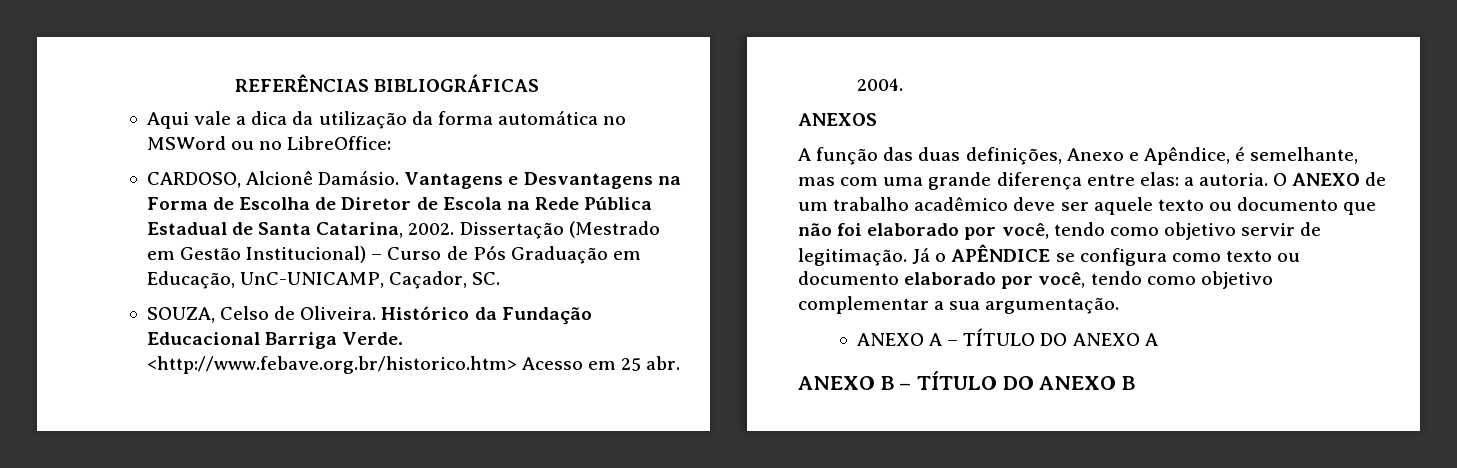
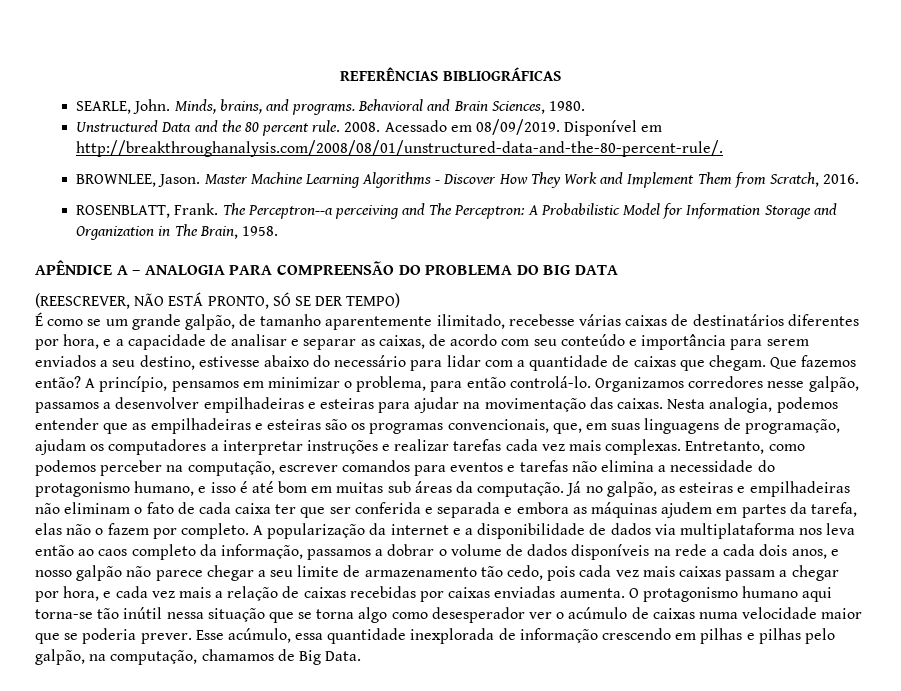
[146,111,627,129] [146,136,392,150] [146,171,681,189] [146,197,653,210] [146,221,660,239] [146,245,641,264] [146,271,501,289] [146,306,592,325] [146,332,404,349] [146,356,681,374] [856,78,903,91] [798,113,877,126] [798,147,1359,165] [798,172,1387,190] [798,197,1377,215] [798,222,1322,240] [798,244,1301,266] [798,271,1273,289] [798,296,1120,314] [856,328,1158,346] [798,371,1136,390] Aqui vale a dica da utilização da forma automática no MSWord ou no LibreOffice: // CARDOSO, Alcionê Damásio. Vantagens e Desvantagens na Forma de Escolha de Diretor de Escola na Rede Pública Estadual de Santa Catarina, 2002. Dissertação (Mestrado em Gestão Institucional) – Curso de Pós Graduação em Educação, UnC-UNICAMP, Caçador, SC. // SOUZA, Celso de Oliveira. Histórico da Fundação Educacional Barriga Verde. <http://www.febave.org.br/historico.htm> Acesso em 25 abr. 2004. // ANEXOS // A função das duas definições, Anexo e Apêndice, é semelhante, mas com uma grande diferença entre elas: a autoria. O ANEXO de um trabalho acadêmico deve ser aquele texto ou documento que não foi elaborado por você, tendo como objetivo servir de legitimação. Já o APÊNDICE se configura como texto ou documento elaborado por você, tendo como objetivo complementar a sua argumentação. // ANEXO A – TÍTULO DO ANEXO A // ANEXO B – TÍTULO DO ANEXO B -> [76,99,586,115] [76,119,663,136] [76,140,724,157] [76,172,860,188] [76,203,837,219] [76,224,278,240] [35,260,618,275] [35,292,401,309] [35,312,859,330] [35,334,809,350] [35,355,857,371] [35,376,859,392] [35,397,838,413] [35,418,840,434] [35,439,805,455] [35,460,775,476] [35,481,850,497] [35,502,857,518] [35,523,856,539] [35,544,839,560] [35,565,839,581] [35,586,833,602] [35,607,863,623] [35,628,835,644] [35,649,362,665] SEARLE, John. Minds, brains, and programs. Behavioral and Brain Sciences, 1980. // Unstructured Data and the 80 percent rule. 2008. Acessado em 08/09/2019. Disponível em http://breakthroughanalysis.com/2008/08/01/unstructured-data-and-the-80-percent-rule/. // BROWNLEE, Jason. Master Machine Learning Algorithms - Discover How They Work and Implement Them from Scratch, 2016. // ROSENBLATT, Frank. The Perceptron--a perceiving and The Perceptron: A Probabilistic Model for Information Storage and Organization in The Brain, 1958. // APÊNDICE A – ANALOGIA PARA COMPREENSÃO DO PROBLEMA DO BIG DATA // (REESCREVER, NÃO ESTÁ PRONTO, SÓ SE DER TEMPO) // É como se um grande galpão, de tamanho aparentemente ilimitado, recebesse várias caixas de destinatários diferentes por hora, e a capacidade de analisar e separar as caixas, de acordo com seu conteúdo e importância para serem enviados a seu destino, estivesse abaixo do necessário para lidar com a quantidade de caixas que chegam. Que fazemos então? A princípio, pensamos em minimizar o problema, para então controlá-lo. Organizamos corredores nesse galpão, passamos a desenvolver empilhadeiras e esteiras para ajudar na movimentação das caixas. Nesta analogia, podemos entender que as empilhadeiras e esteiras são os programas convencionais, que, em suas linguagens de programação, ajudam os computadores a interpretar instruções e realizar tarefas cada vez mais complexas. Entretanto, como podemos perceber na computação, escrever comandos para eventos e tarefas não elimina a necessidade do protagonismo humano, e isso é até bom em muitas sub áreas da computação. Já no galpão, as esteiras e empilhadeiras não eliminam o fato de cada caixa ter que ser conferida e separada e embora as máquinas ajudem em partes da tarefa, elas não o fazem por completo. A popularização da internet e a disponibilidade de dados via multiplataforma nos leva então ao caos completo da informação, passamos a dobrar o volume de dados disponíveis na rede a cada dois anos, e nosso galpão não parece chegar a seu limite de armazenamento tão cedo, pois cada vez mais caixas passam a chegar por hora, e cada vez mais a relação de caixas recebidas por caixas enviadas aumenta. O protagonismo humano aqui torna-se tão inútil nessa situação que se torna algo como desesperador ver o acúmulo de caixas numa velocidade maior que se poderia prever. Esse acúmulo, essa quantidade inexplorada de informação crescendo em pilhas e pilhas pelo galpão, na computação, chamamos de Big Data.

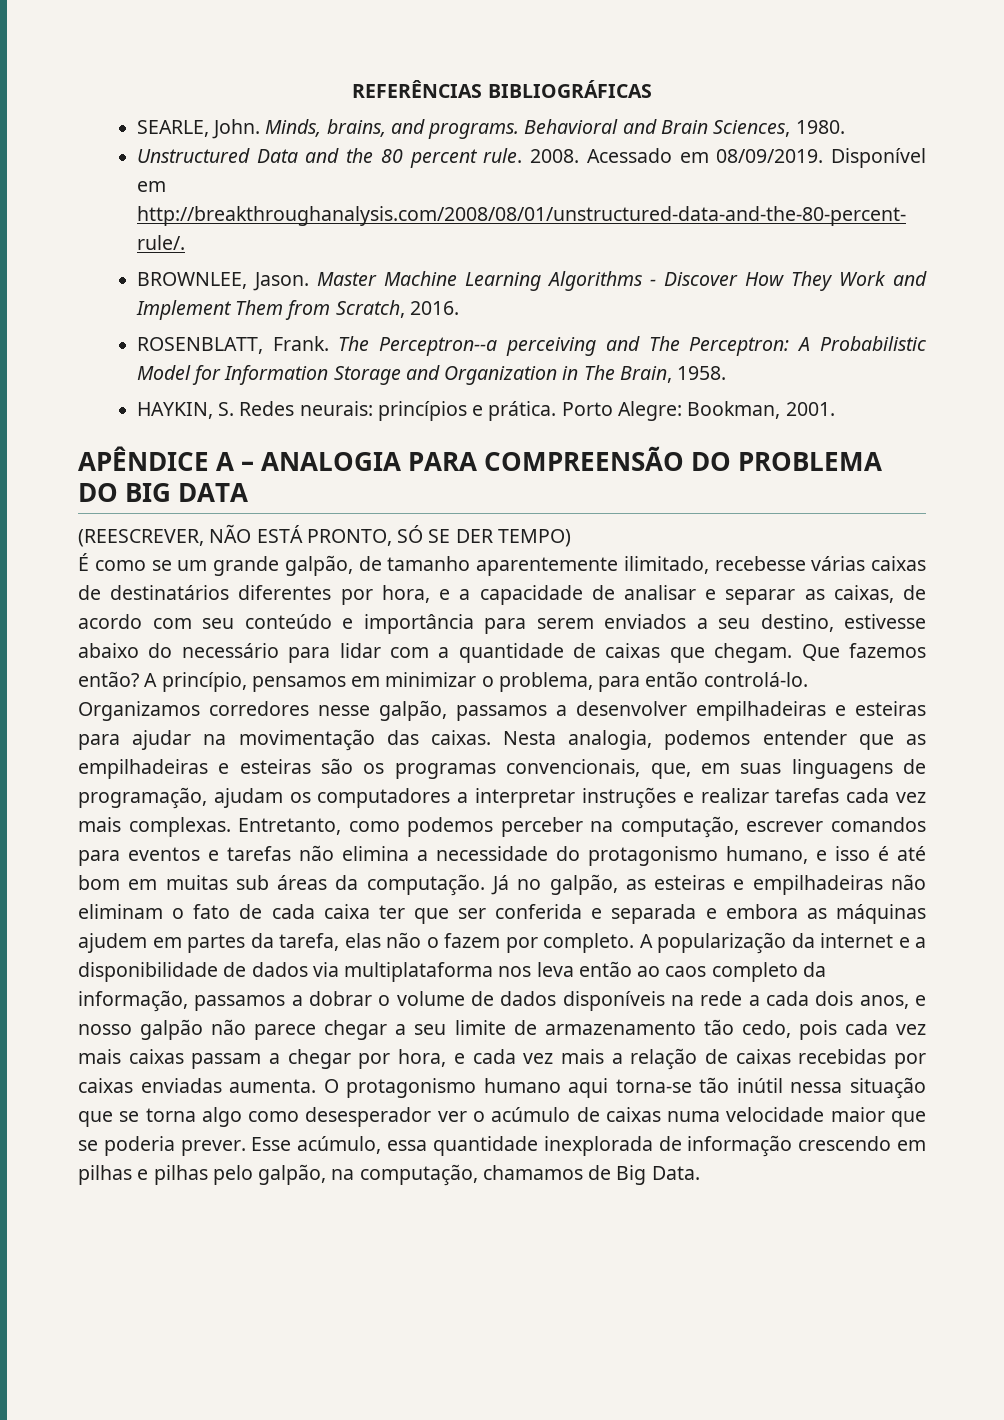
(278, 231) none -> [136,401,835,421] // HAYKIN, S. Redes neurais: princípios e prática. Porto Alegre: Bookman, 2001.

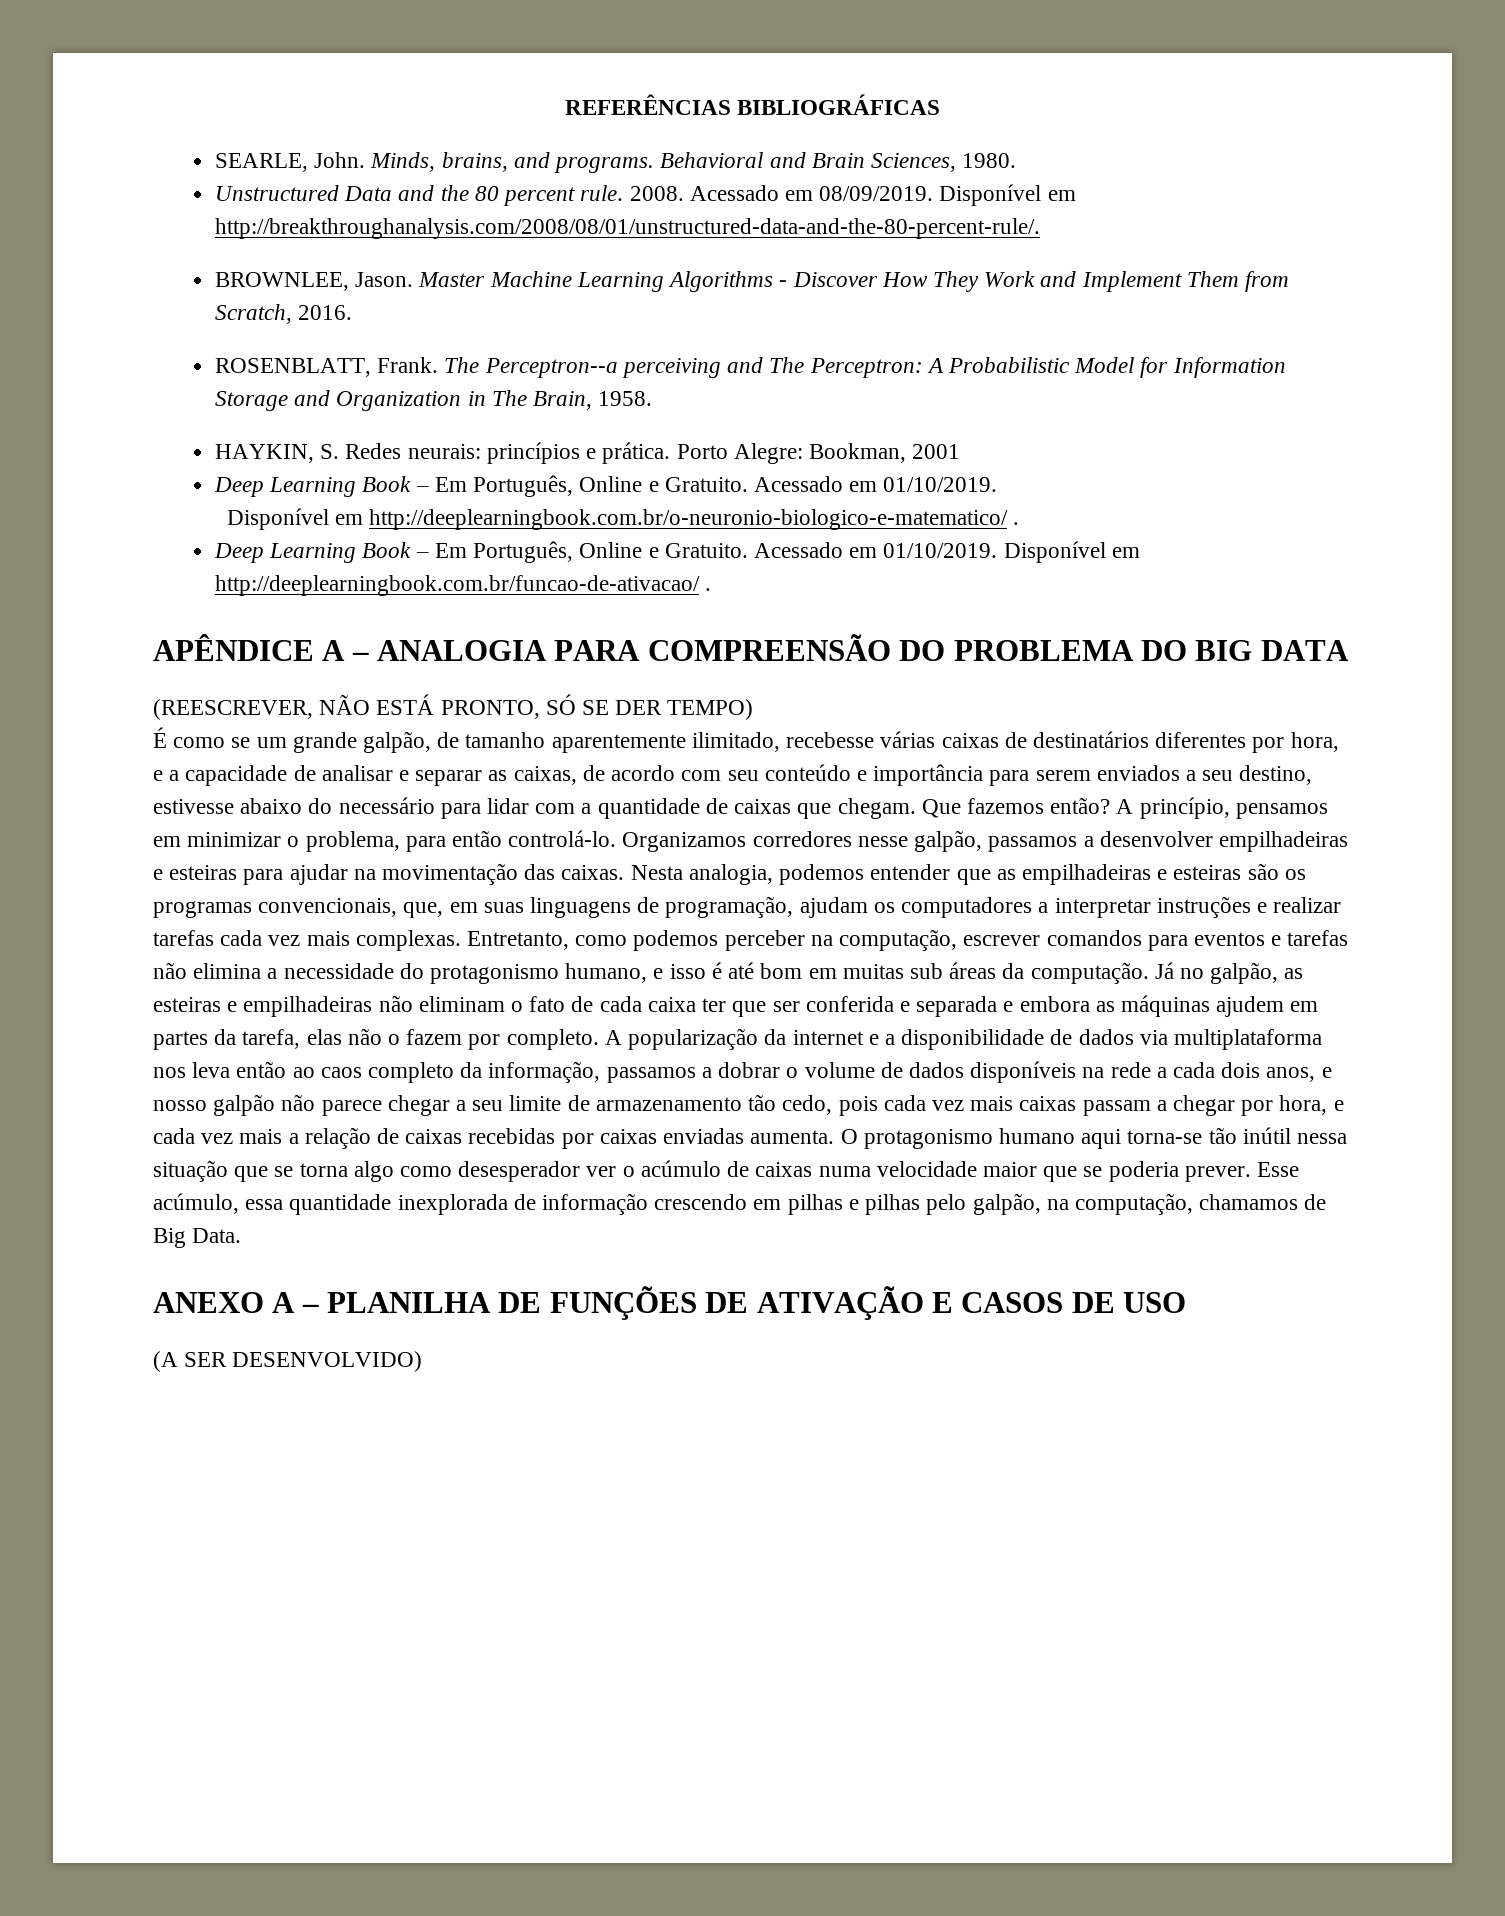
[785,402,835,416] 2001. -> [912,444,961,459] [214,475,998,497] [226,508,1020,530] [214,541,1140,563] [215,575,712,596] 2001 // Deep Learning Book – Em Português, Online e Gratuito. Acessado em 01/10/2019. // Disponível em http://deeplearningbook.com.br/o-neuronio-biologico-e-matematico/ . // Deep Learning Book – Em Português, Online e Gratuito. Acessado em 01/10/2019. Disponível em http://deeplearningbook.com.br/funcao-de-ativacao/ .
(700, 1173) none -> [153,1286,1187,1320] [153,1351,423,1372] // ANEXO A – PLANILHA DE FUNÇÕES DE ATIVAÇÃO E CASOS DE USO // (A SER DESENVOLVIDO)

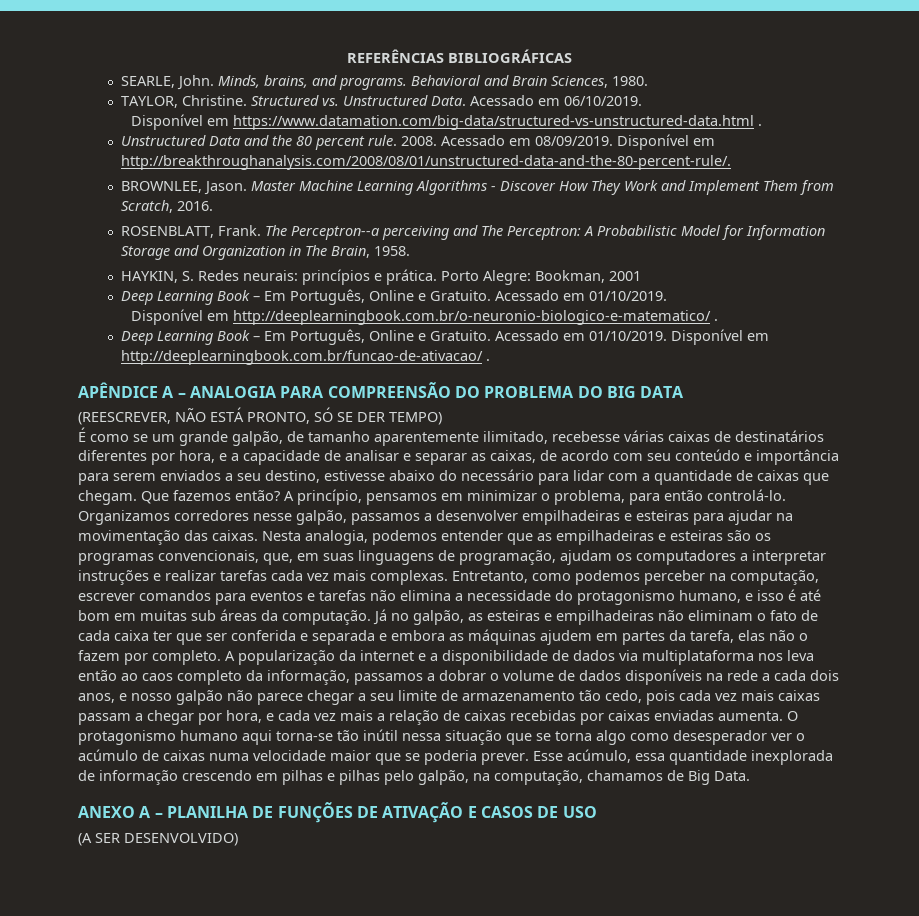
(1017, 160) none -> [120,95,642,108] [131,114,763,130] // TAYLOR, Christine. Structured vs. Unstructured Data. Acessado em 06/10/2019. // Disponível em https://www.datamation.com/big-data/structured-vs-unstructured-data.html .

